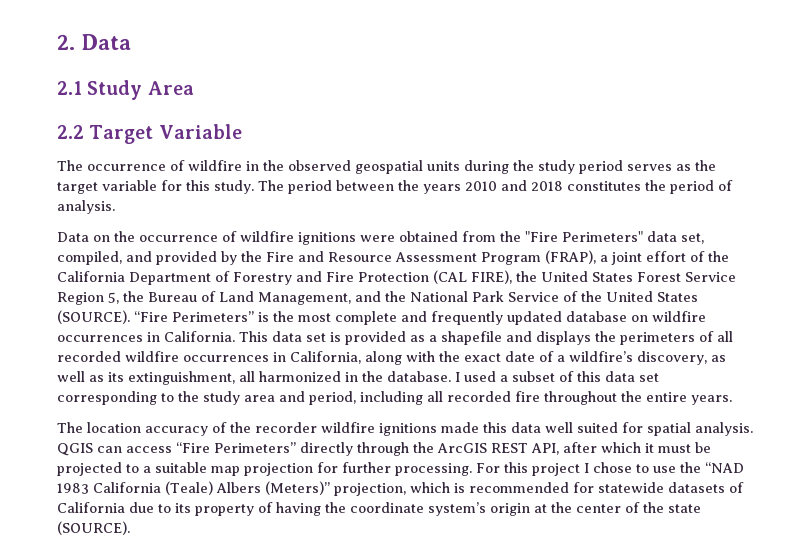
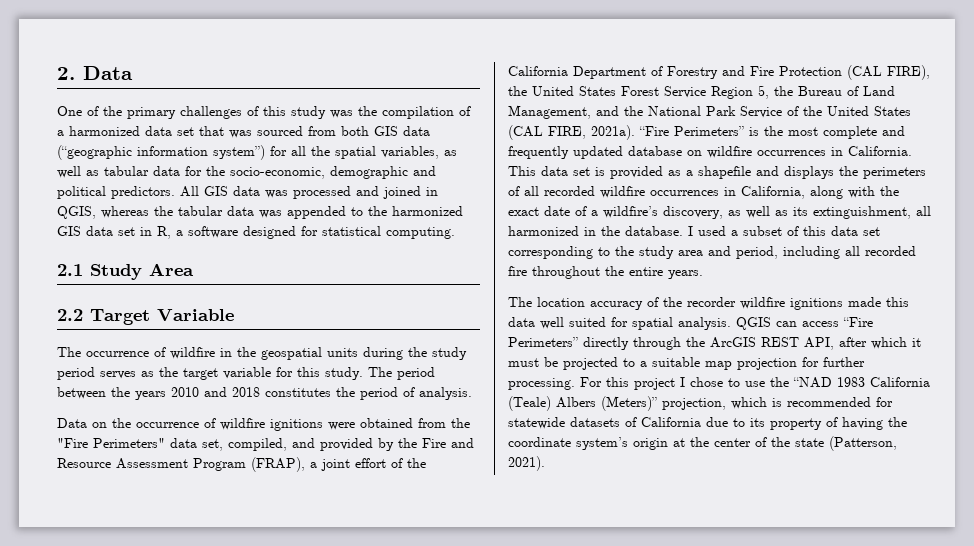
(132, 42) none -> [57,106,471,119] [57,126,430,138] [57,145,457,160] [57,166,436,179] [57,186,438,199] [57,206,463,219] [57,226,455,239] // One of the primary challenges of this study was the compilation of a harmonized data set that was sourced from both GIS data (“geographic information system”) for all the spatial variables, as well as tabular data for the socio-economic, demographic and political predictors. All GIS data was processed and joined in QGIS, whereas the tabular data was appended to the harmonized GIS data set in R, a software designed for statistical computing.
[288,160,351,171] observed -> (256, 352) none
[57,310,130,324] (SOURCE). -> [508,125,635,140] (CAL FIRE, 2021a).
[57,521,130,535] (SOURCE). -> [829,436,897,451] [508,456,545,471] (Patterson, 2021).

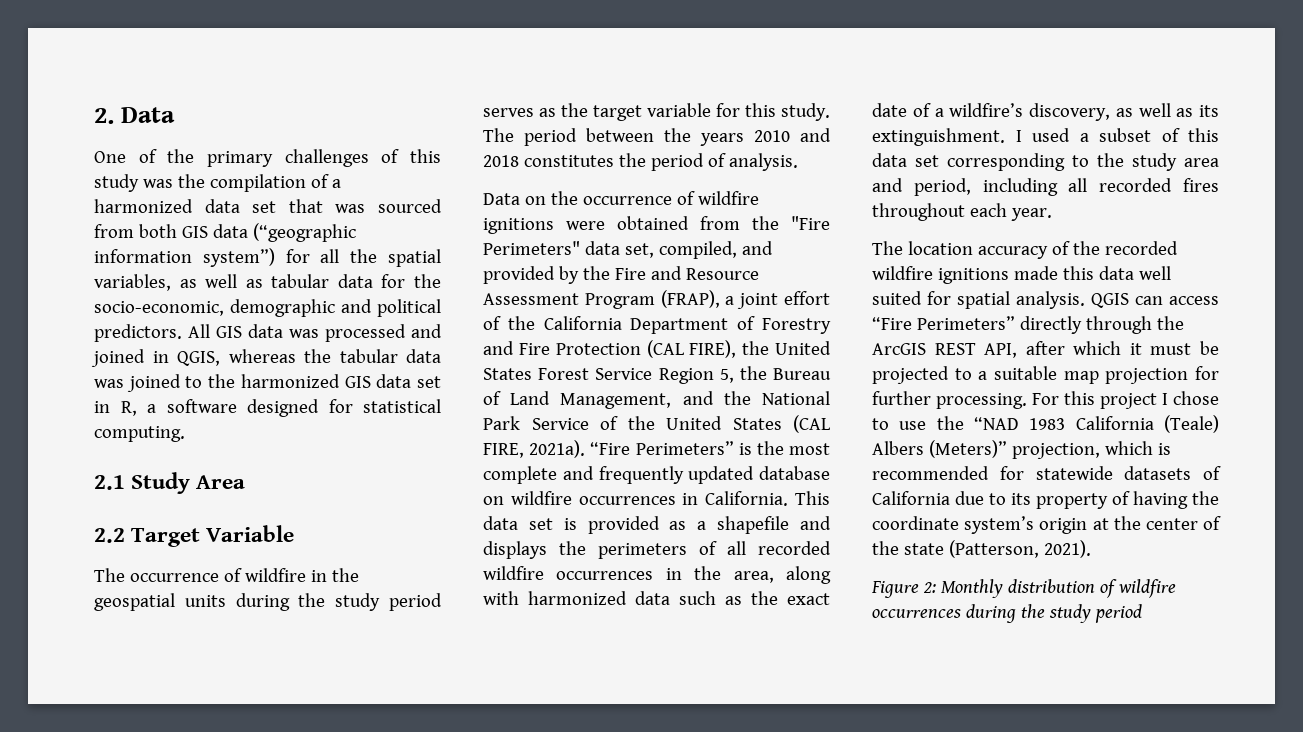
[287,206,346,219] appended -> [126,374,181,392] joined
[741,186,875,199] California, along with -> [694,566,831,584] [483,591,742,605] the area, along with harmonized data such as
[813,206,931,219] [508,226,683,236] extinguishment, all harmonized in the database. -> [872,128,1005,146] extinguishment.
[508,266,703,279] fire throughout the entire years. -> [1183,178,1219,192] [872,203,1052,221] fires throughout each year.
[687,297,736,307] recorder -> [1104,241,1178,255] recorded
(545, 463) none -> [871,579,1176,598] [872,604,1142,623] // Figure 2: Monthly distribution of wildfire occurrences during the study period

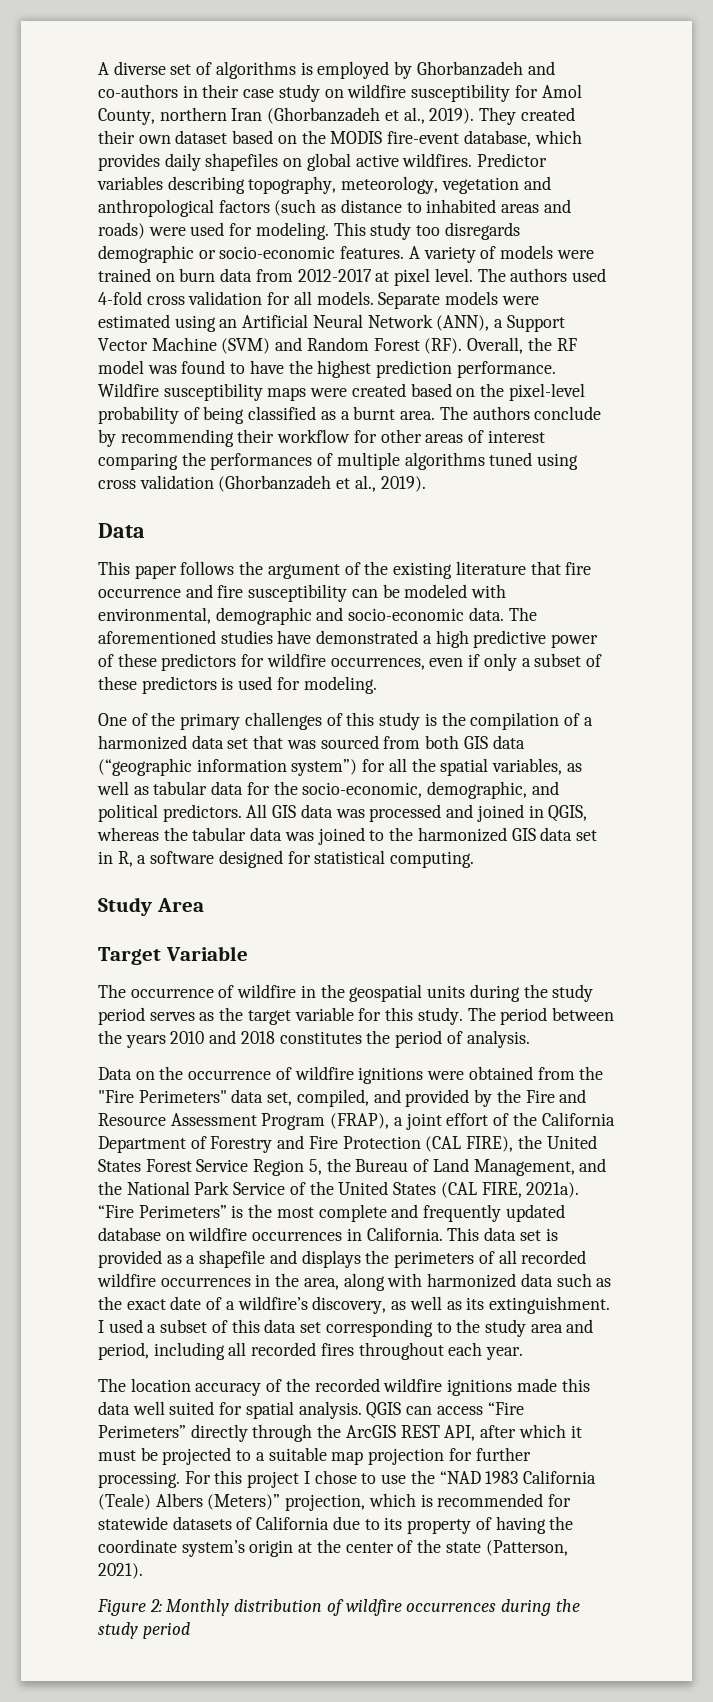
[94,107,176,124] 2. Data -> [98,61,555,79] [98,84,582,102] [98,107,575,125] [98,130,582,147] [98,153,548,171] [97,176,551,194] [98,199,571,217] [98,222,520,240] [98,245,594,263] [98,268,606,286] [98,291,539,309] [98,314,565,332] [98,337,577,354] [98,360,556,378] [98,383,585,401] [98,406,602,424] [98,429,545,447] [98,452,579,470] [98,475,426,492] [98,523,145,538] [98,561,592,579] [98,584,507,602] [98,607,537,625] [98,630,599,648] [98,653,602,671] [98,676,377,694] A diverse set of algorithms is employed by Ghorbanzadeh and co-authors in their case study on wildfire susceptibility for Amol County, northern Iran (Ghorbanzadeh et al., 2019). They created their own dataset based on the MODIS fire-event database, which provides daily shapefiles on global active wildfires. Predictor variables describing topography, meteorology, vegetation and anthropological factors (such as distance to inhabited areas and roads) were used for modeling. This study too disregards demographic or socio-economic features. A variety of models were trained on burn data from 2012-2017 at pixel level. The authors used 4-fold cross validation for all models. Separate models were estimated using an Artificial Neural Network (ANN), a Support Vector Machine (SVM) and Random Forest (RF). Overall, the RF model was found to have the highest prediction performance. Wildfire susceptibility maps were created based on the pixel-level probability of being classified as a burnt area. The authors conclude by recommending their workflow for other areas of interest comparing the performances of multiple algorithms tuned using cross validation (Ghorbanzadeh et al., 2019). // Data // This paper follows the argument of the existing literature that fire occurrence and fire susceptibility can be modeled with environmental, demographic and socio-economic data. The aforementioned studies have demonstrated a high predictive power of these predictors for wildfire occurrences, even if only a subset of these predictors is used for modeling.
[142,179,173,188] was -> [424,713,437,726] is
[230,299,335,317] demographic -> [427,781,528,799] demographic,
[94,475,125,490] 2.1 -> (475, 859) none
[94,528,125,543] 2.2 -> (204, 905) none

